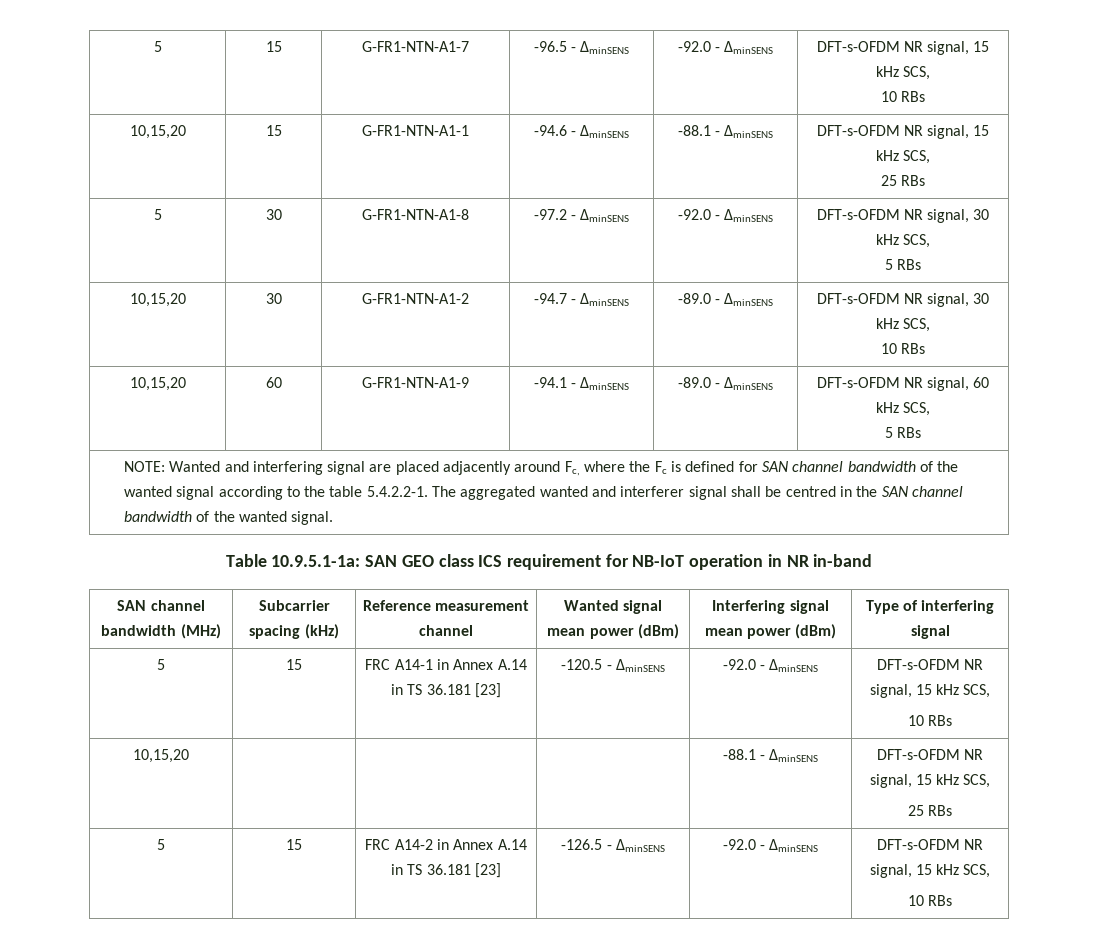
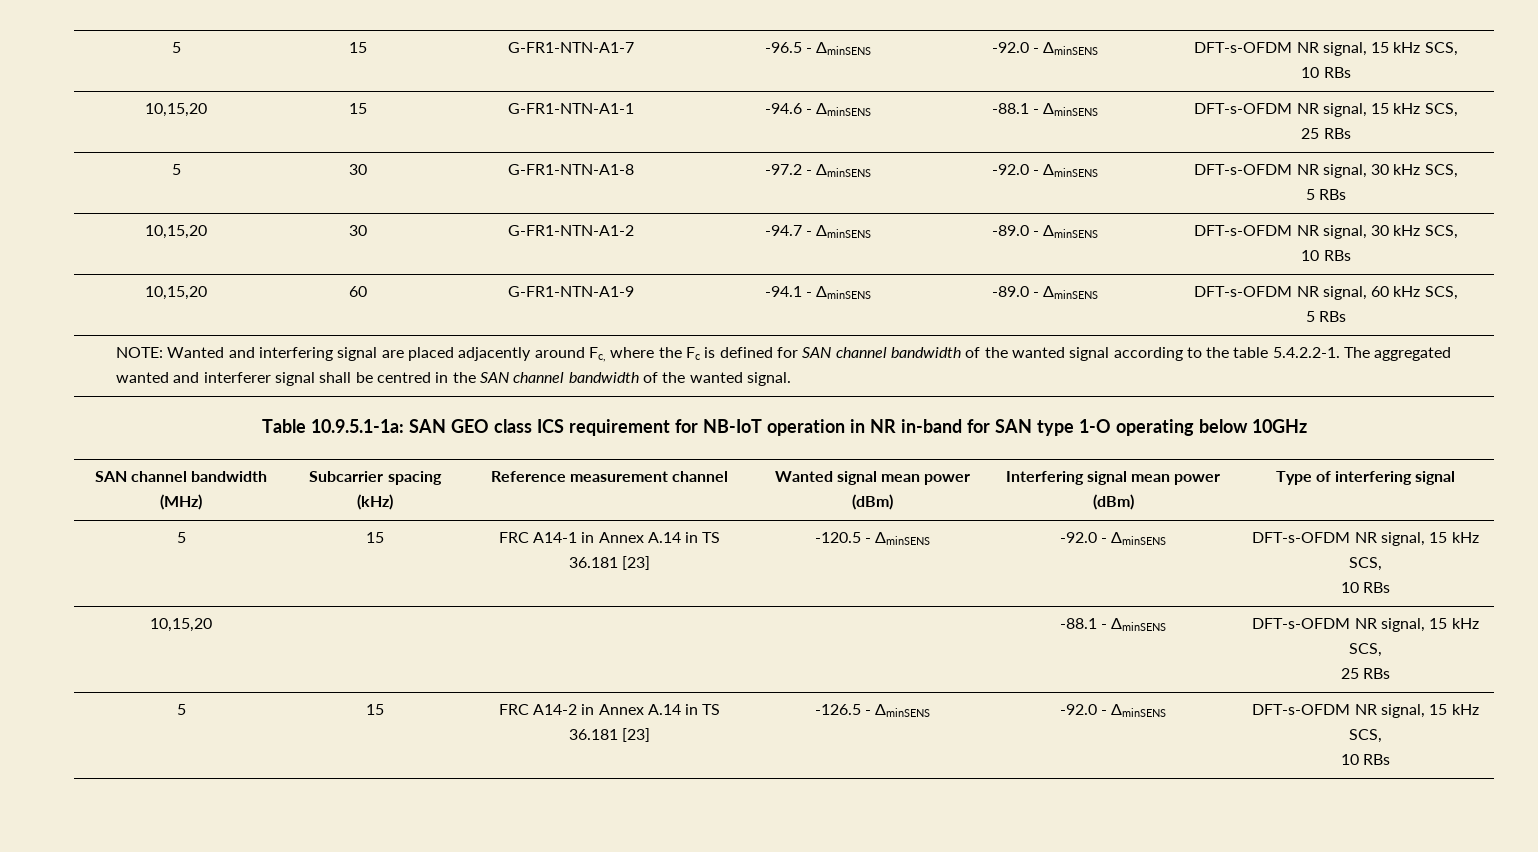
(873, 560) none -> [966,419,1307,436] for SAN type 1-O operating below 10GHz

